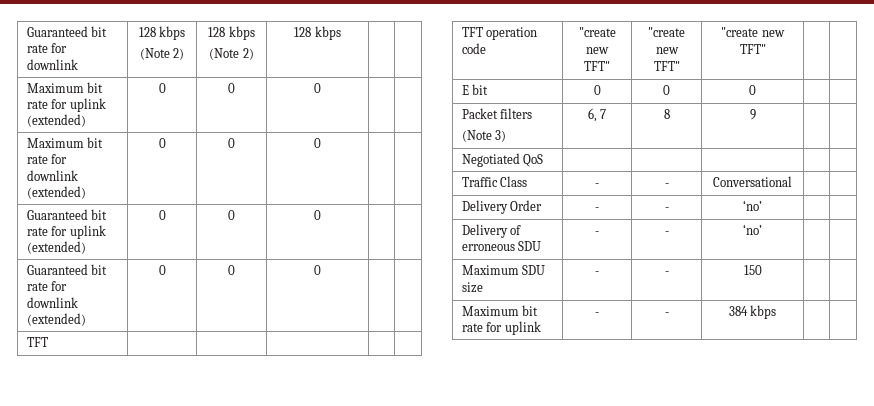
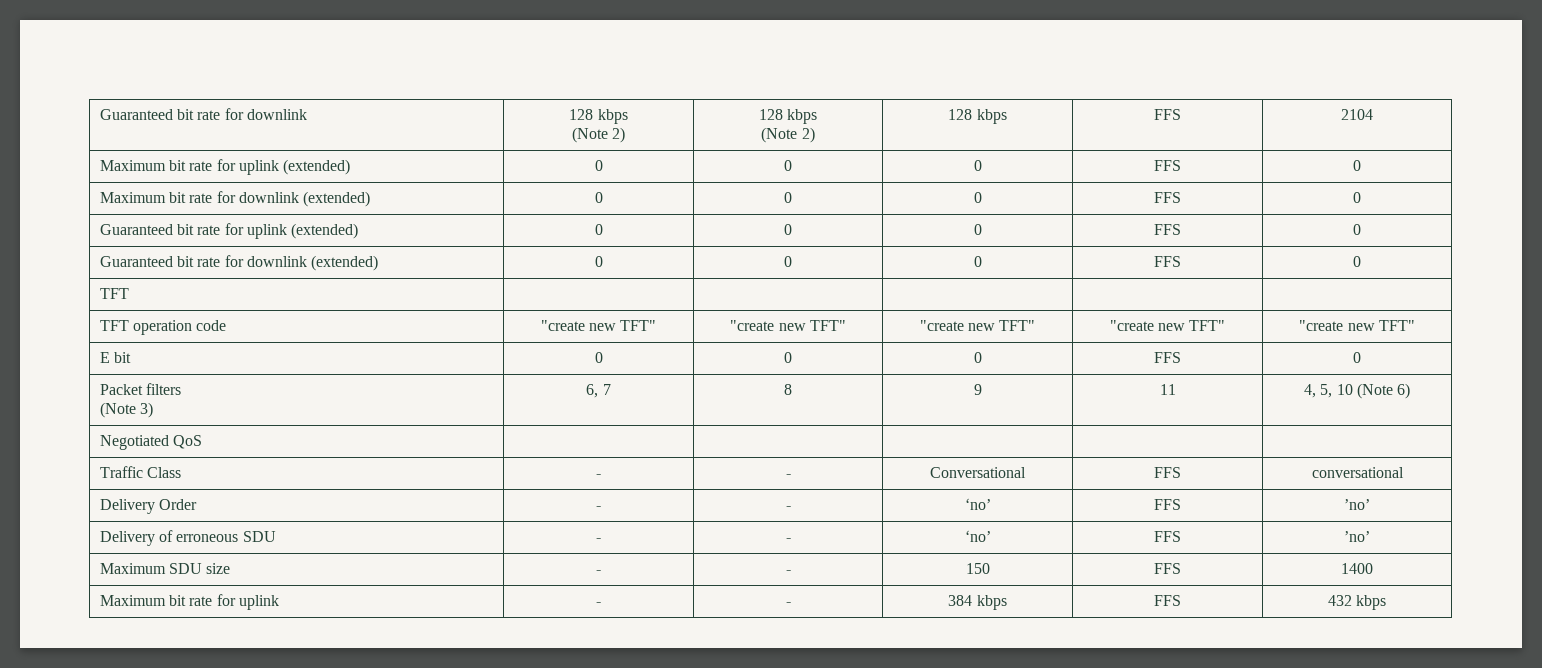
(341, 33) | -> [1154,109,1181,120] [1341,109,1373,120] FFS | 2104
(321, 88) | -> [1154,160,1181,171] [1353,160,1361,171] FFS | 0
(321, 143) | -> [1154,192,1181,203] [1353,192,1361,203] FFS | 0
(321, 215) | -> [1154,224,1181,235] [1353,224,1361,235] FFS | 0
(321, 270) | -> [1154,256,1181,267] [1353,256,1361,267] FFS | 0
(766, 49) | -> [1109,320,1226,331] [1299,320,1415,331] "create new TFT" | "create new TFT"
(756, 90) | -> [1154,352,1181,363] [1353,352,1361,363] FFS | 0
(756, 114) | -> [1159,384,1176,395] [1303,383,1411,399] 11 | 4, 5, 10 (Note 6)
(792, 181) | -> [1154,467,1181,478] [1311,467,1404,478] FFS | conversational
(762, 205) | -> [1154,499,1181,510] [1344,499,1370,510] FFS | ’no’
(762, 229) | -> [1154,531,1181,542] [1344,531,1370,542] FFS | ’no’
(762, 270) | -> [1154,563,1181,574] [1341,563,1373,574] FFS | 1400
(777, 312) | -> [1154,595,1181,606] [1327,595,1387,610] FFS | 432 kbps

